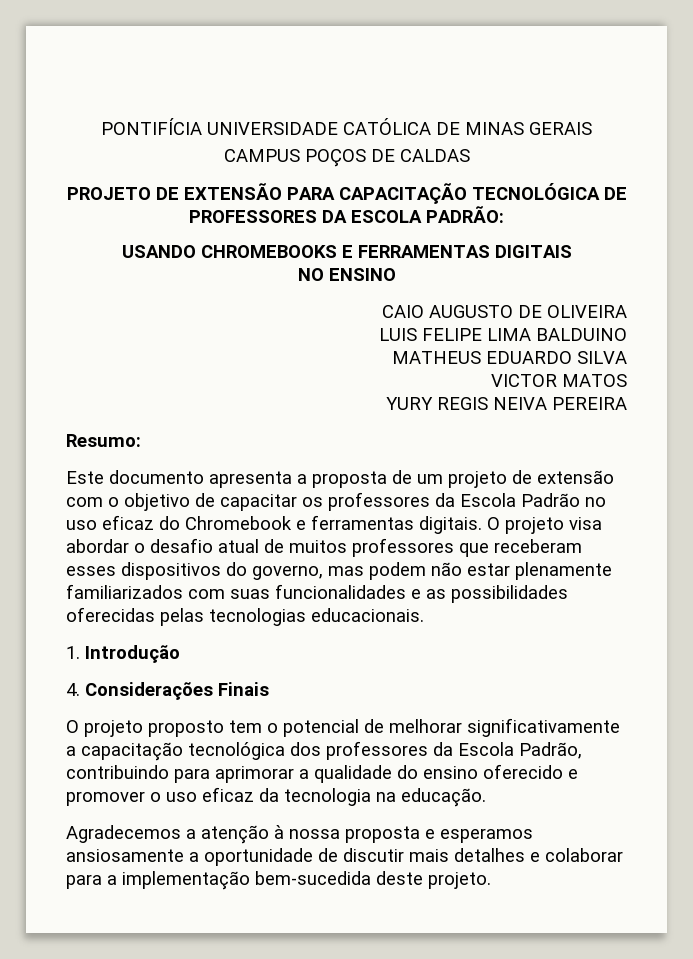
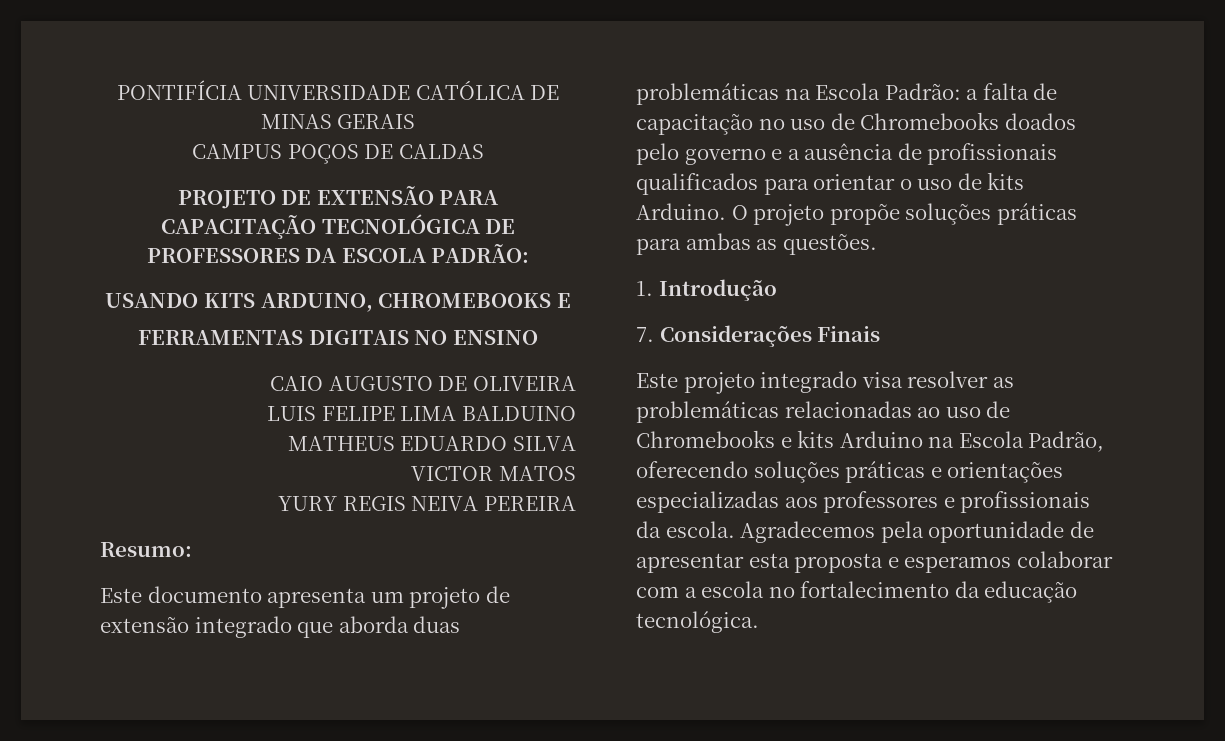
(196, 251) none -> [203,293,373,312] KITS ARDUINO,
(353, 251) none -> (571, 300) //
(572, 251) // -> (409, 337) none
[297,470,412,488] a proposta de -> (367, 598) none
[66,492,606,511] [66,515,602,534] [66,538,582,557] [66,562,612,580] [66,584,568,603] [66,607,424,626] com o objetivo de capacitar os professores da Escola Padrão no uso eficaz do Chromebook e ferramentas digitais. O projeto visa abordar o desafio atual de muitos professores que receberam esses dispositivos do governo, mas podem não estar plenamente familiarizados com suas funcionalidades e as possibilidades oferecidas pelas tecnologias educacionais. -> [194,616,461,638] [636,83,1058,105] [636,112,1076,135] [636,143,1058,165] [636,172,1025,195] [636,203,1077,226] [636,233,877,255] integrado que aborda duas problemáticas na Escola Padrão: a falta de capacitação no uso de Chromebooks doados pelo governo e a ausência de profissionais qualificados para orientar o uso de kits Arduino. O projeto propõe soluções práticas para ambas as questões.
[66,683,80,696] 4. -> [636,327,654,342] 7.
[66,718,620,737] [66,741,582,761] [66,764,578,783] [66,787,486,807] [66,825,533,844] [66,848,623,866] [66,871,491,890] O projeto proposto tem o potencial de melhorar significativamente a capacitação tecnológica dos professores da Escola Padrão, contribuindo para aprimorar a qualidade do ensino oferecido e promover o uso eficaz da tecnologia na educação. // Agradecemos a atenção à nossa proposta e esperamos ansiosamente a oportunidade de discutir mais detalhes e colaborar para a implementação bem-sucedida deste projeto. -> [636,371,1014,394] [636,401,1011,423] [636,430,1105,452] [636,461,1064,483] [636,491,1091,513] [636,521,1094,543] [636,551,1113,573] [636,581,1078,603] [636,611,759,633] Este projeto integrado visa resolver as problemáticas relacionadas ao uso de Chromebooks e kits Arduino na Escola Padrão, oferecendo soluções práticas e orientações especializadas aos professores e profissionais da escola. Agradecemos pela oportunidade de apresentar esta proposta e esperamos colaborar com a escola no fortalecimento da educação tecnológica.

